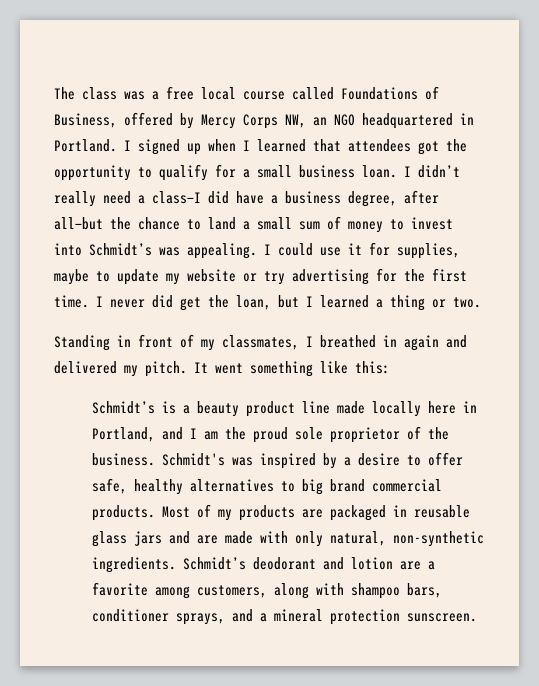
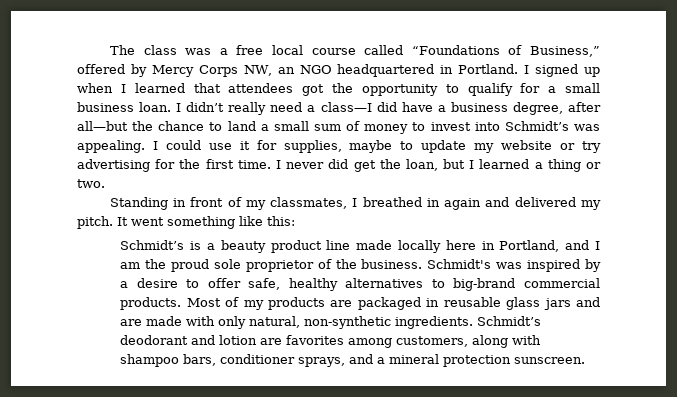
[341,86,439,100] [54,113,117,128] Foundations of Business, -> [411,45,600,57] “Foundations of Business,”
[301,479,365,495] big brand -> [453,278,516,291] big-brand
[427,561,435,570] [91,582,148,596] a favorite -> [286,335,345,345] favorites

